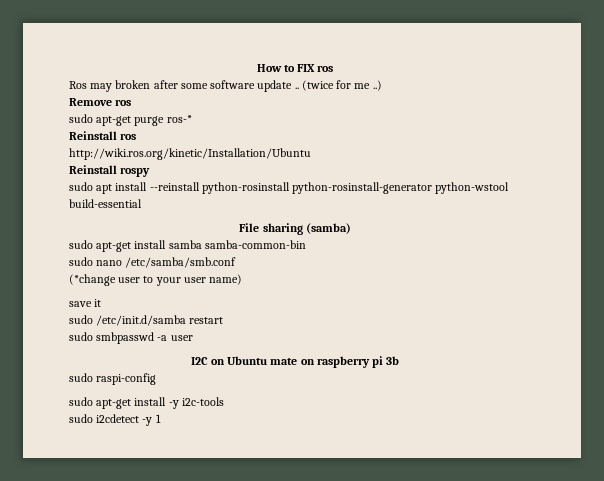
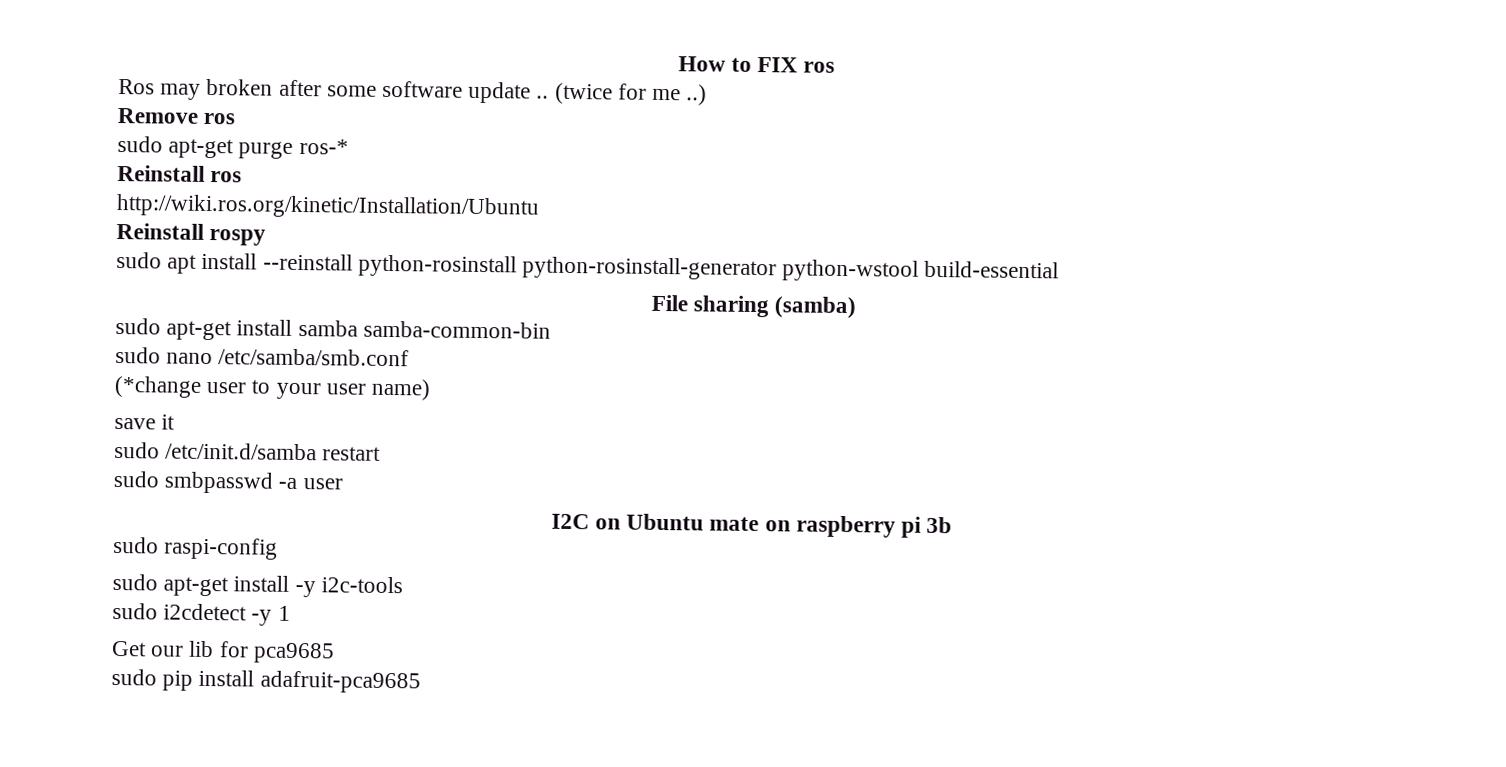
(161, 418) none -> [111,640,335,664] [111,668,421,694] // Get our lib for pca9685 // sudo pip install adafruit-pca9685

